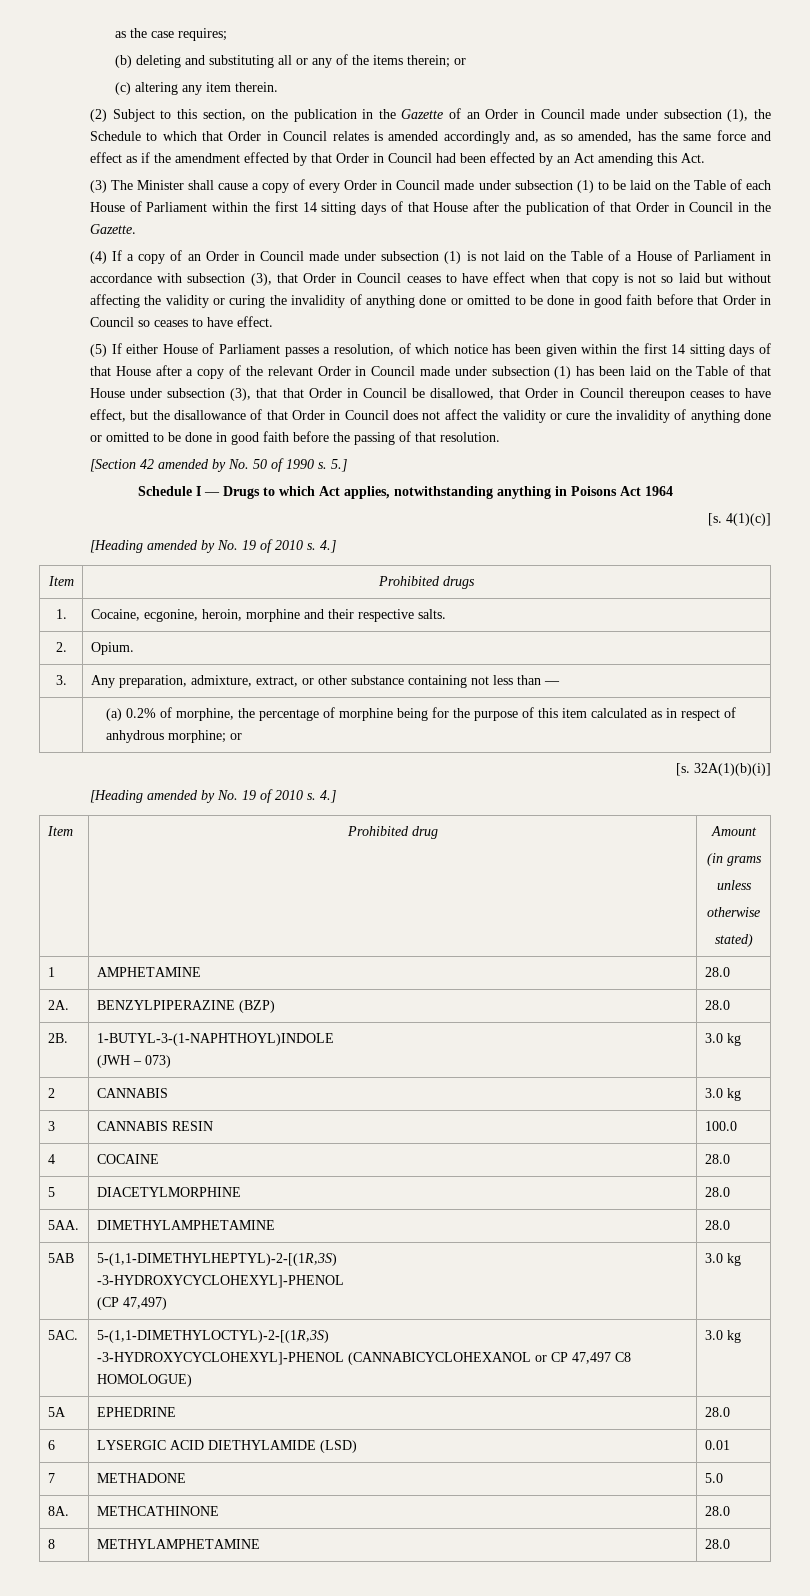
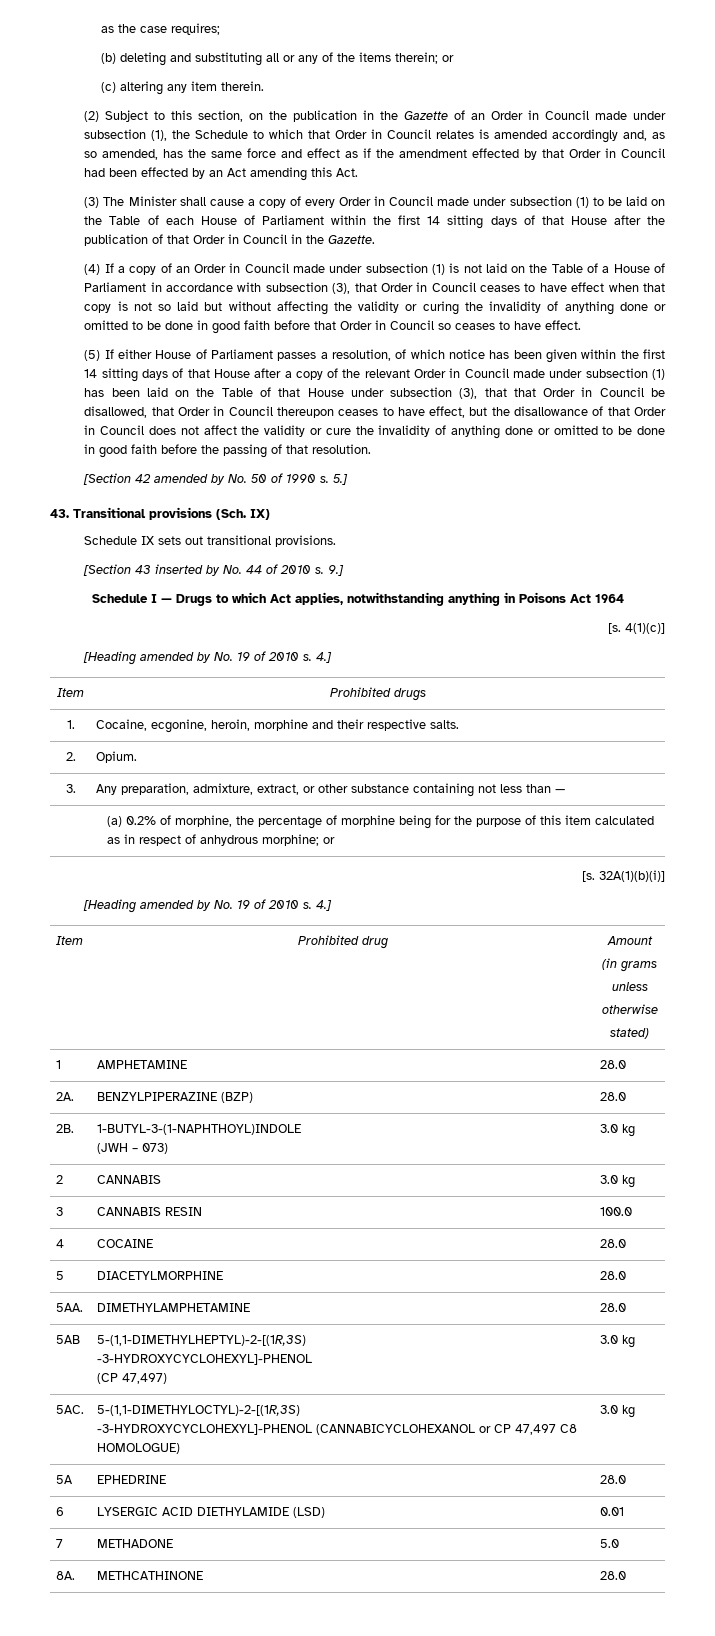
(347, 465) none -> [50,507,270,520] [84,535,337,547] [83,564,345,576] // 43. Transitional provisions (Sch. IX) // Schedule IX sets out transitional provisions. // [Section 43 inserted by No. 44 of 2010 s. 9.]
[47,1539,55,1549] [96,1539,260,1549] [704,1539,730,1549] // 8 | METHYLAMPHETAMINE | 28.0 -> (627, 1575) none

